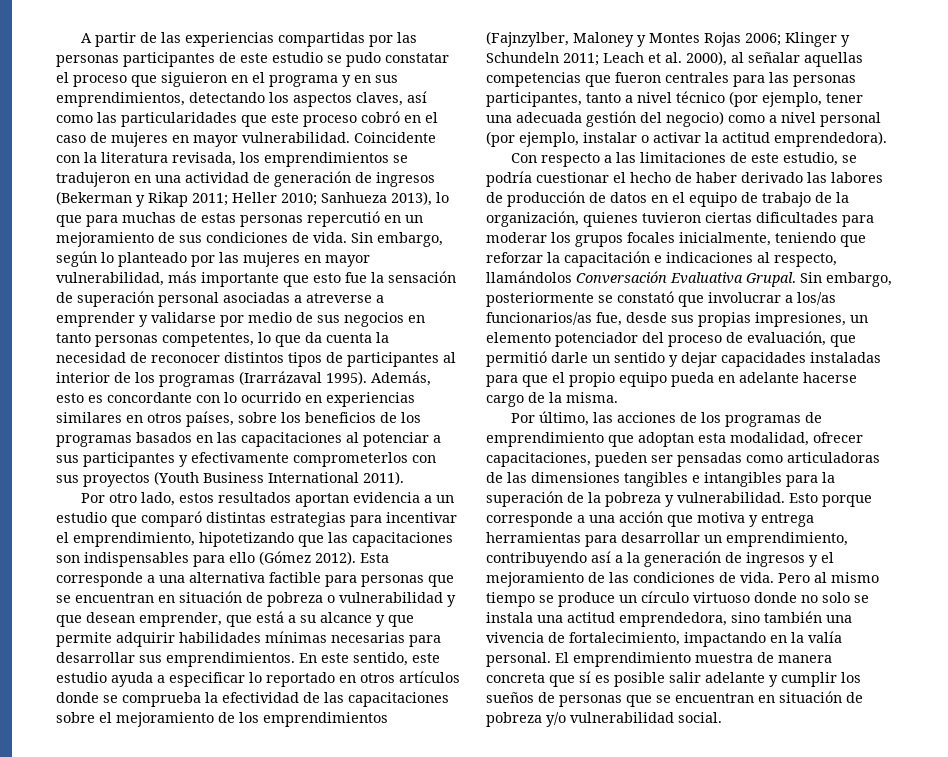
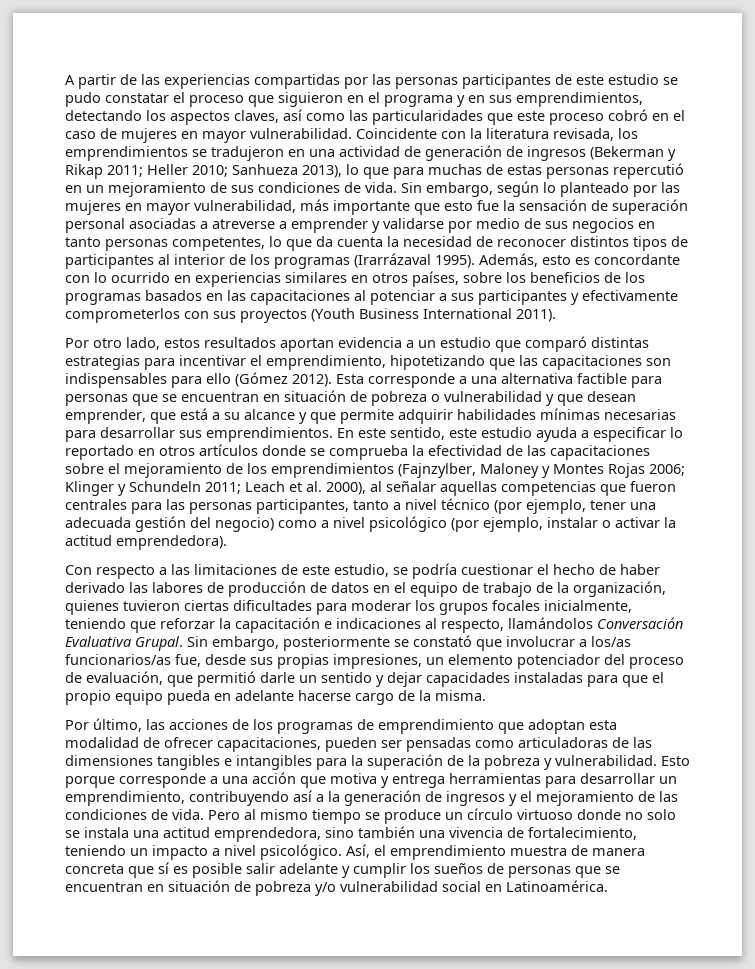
[820,112,881,127] personal -> [369,516,447,532] psicológico
[730,432,809,446] modalidad, -> [65,737,160,748] modalidad de
[684,631,842,647] [486,652,569,667] impactando en la valía personal. El -> [65,844,386,860] teniendo un impacto a nivel psicológico. Así, el
[678,712,722,723] social. -> [442,880,608,892] social en Latinoamérica.

